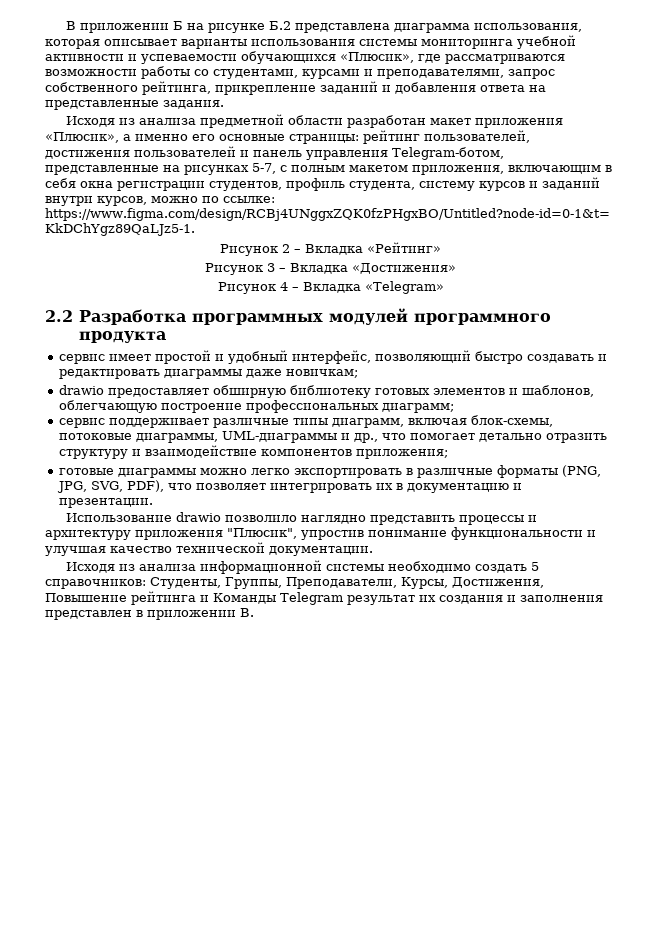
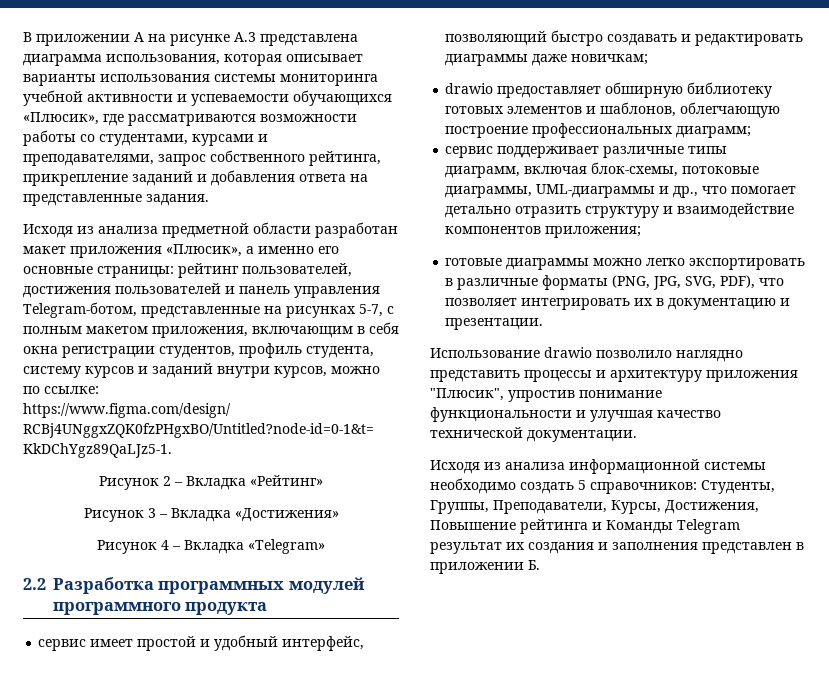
[172,21,183,30] Б -> [134,32,144,42] А
[268,21,291,30] Б.2 -> [234,32,256,42] А.3
[240,608,254,617] В. -> [528,560,540,570] Б.

